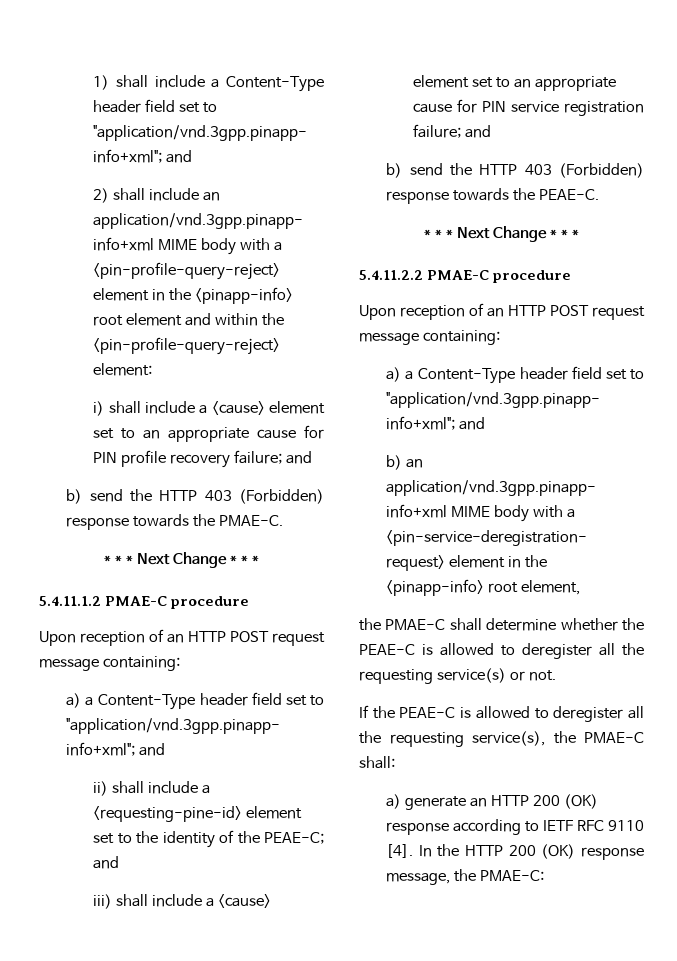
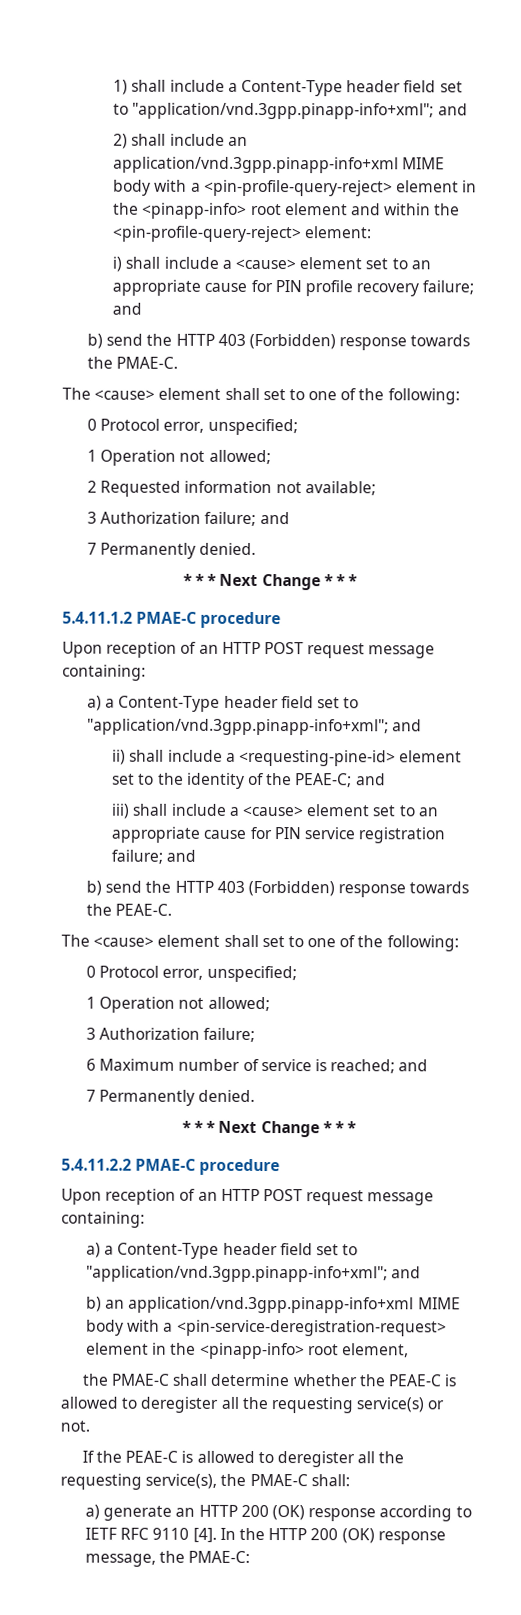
(283, 520) none -> [62,387,460,405] [87,418,298,436] [87,449,271,466] [87,480,376,497] [87,511,290,526] [87,542,257,559] // The <cause> element shall set to one of the following: // 0 Protocol error, unspecified; // 1 Operation not allowed; // 2 Requested information not available; // 3 Authorization failure; and // 7 Permanently denied.
(599, 194) none -> [61,934,459,952] [86,965,297,983] [86,996,270,1013] [86,1027,256,1042] [86,1058,429,1074] [86,1089,256,1106] // The <cause> element shall set to one of the following: // 0 Protocol error, unspecified; // 1 Operation not allowed; // 3 Authorization failure; // 6 Maximum number of service is reached; and // 7 Permanently denied.

